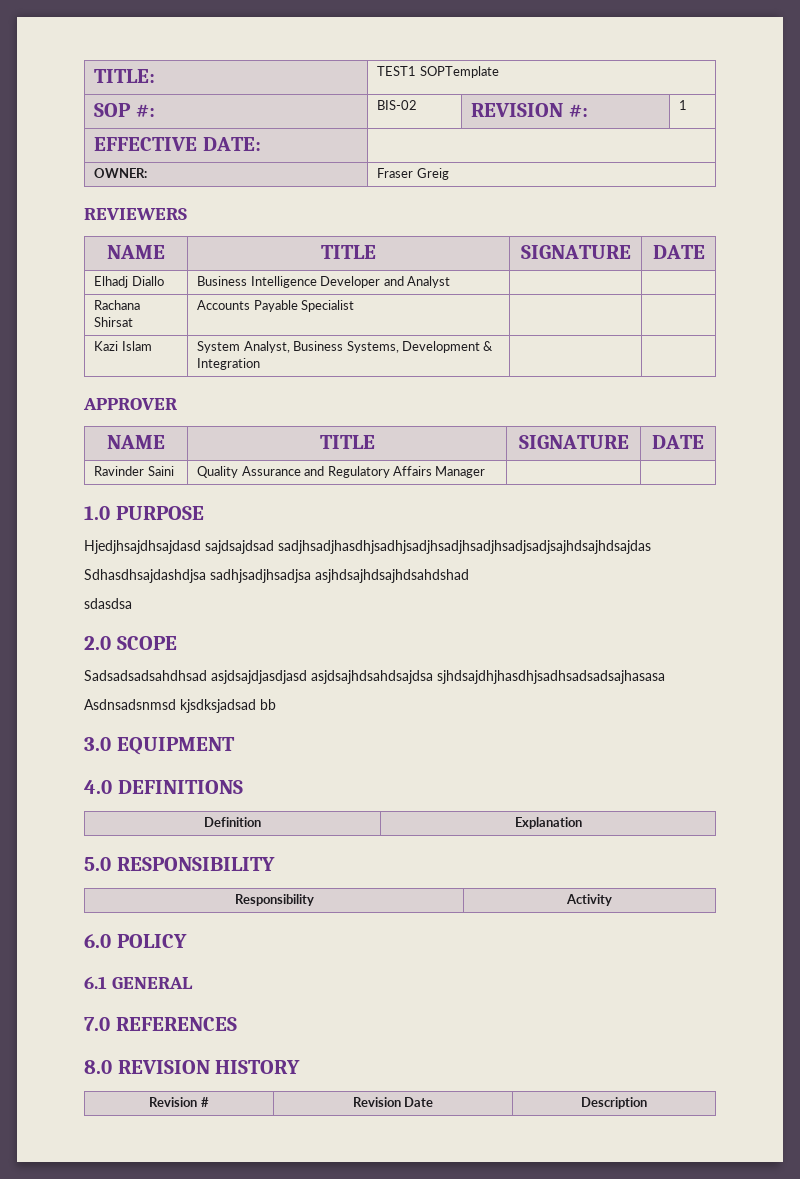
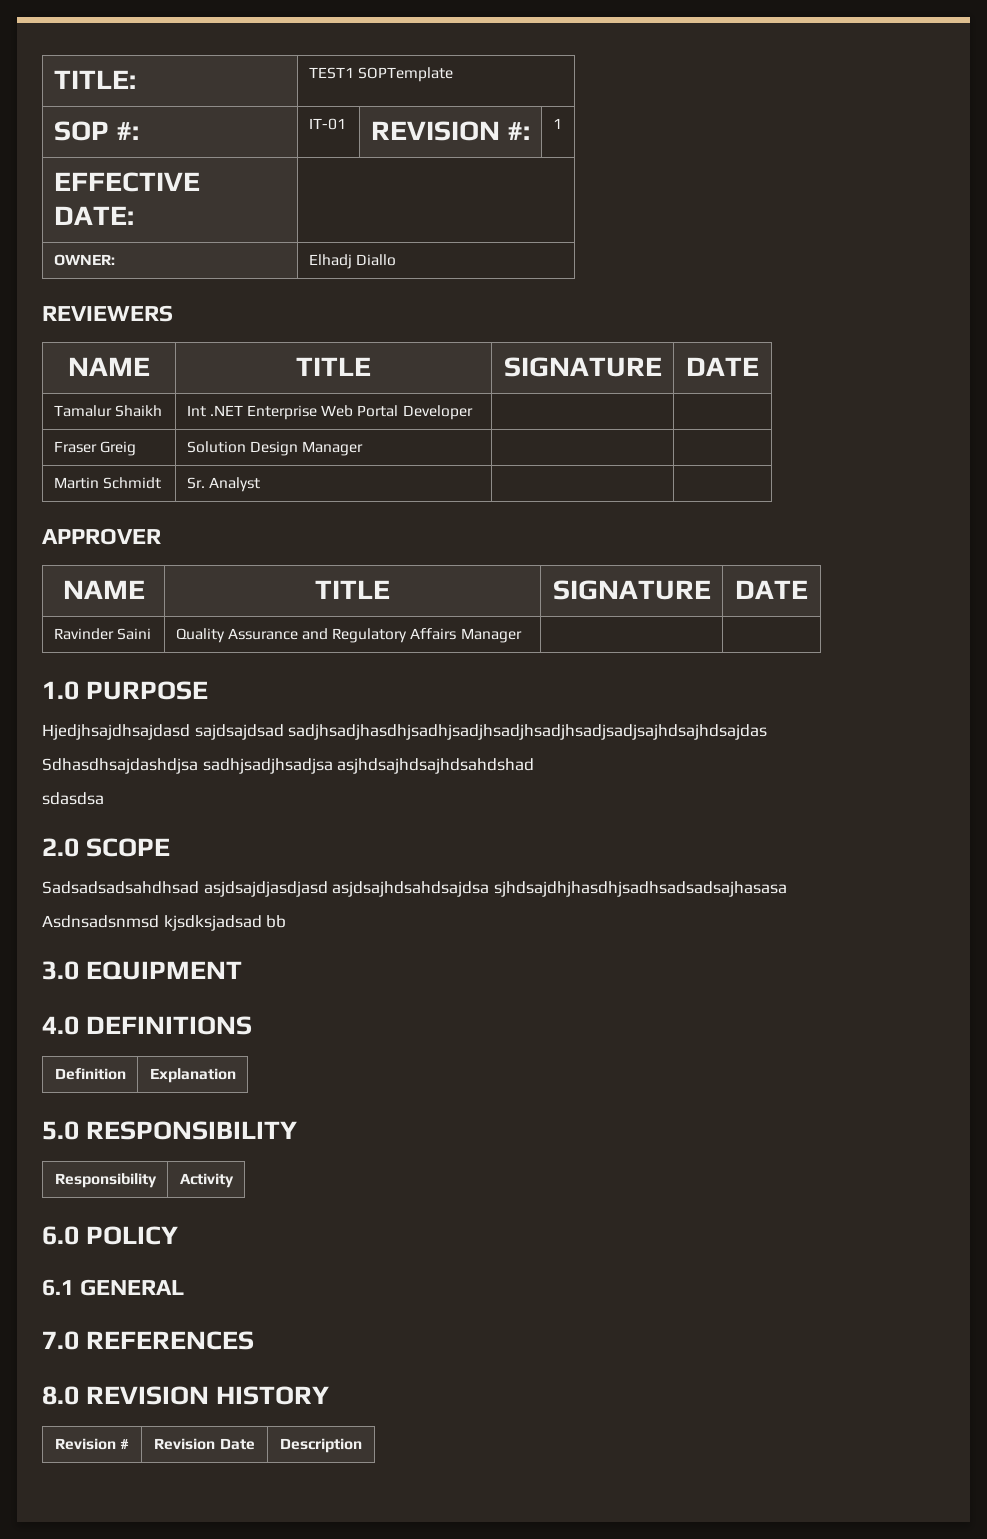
[377,100,418,110] BIS-02 -> [308,118,346,130] IT-01
[377,168,449,180] Fraser Greig -> [308,254,396,269] Elhadj Diallo
[94,276,164,288] [197,276,450,288] [94,300,141,310] [94,317,134,327] [197,300,355,312] [94,341,152,351] [197,341,494,353] [197,358,261,370] Elhadj Diallo | Business Intelligence Developer and Analyst | | // Rachana Shirsat | Accounts Payable Specialist | | // Kazi Islam | System Analyst, Business Systems, Development & Integration -> [53,405,162,417] [186,405,473,420] [53,441,136,456] [186,441,364,456] [53,477,161,489] [186,477,260,492] Tamalur Shaikh | Int .NET Enterprise Web Portal Developer | | // Fraser Greig | Solution Design Manager | | // Martin Schmidt | Sr. Analyst

